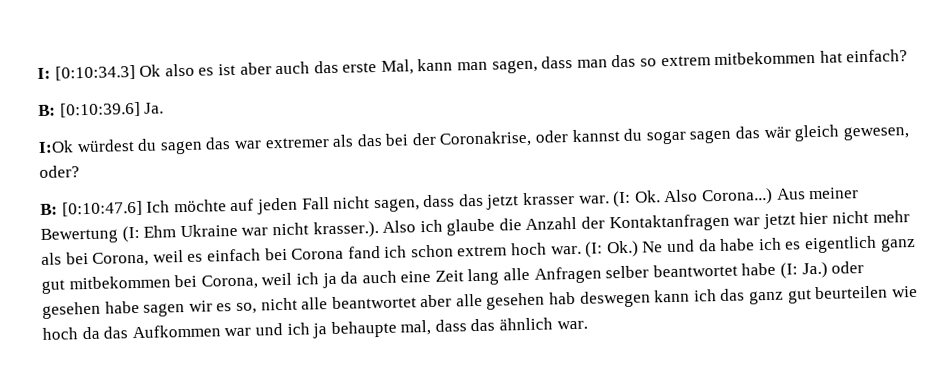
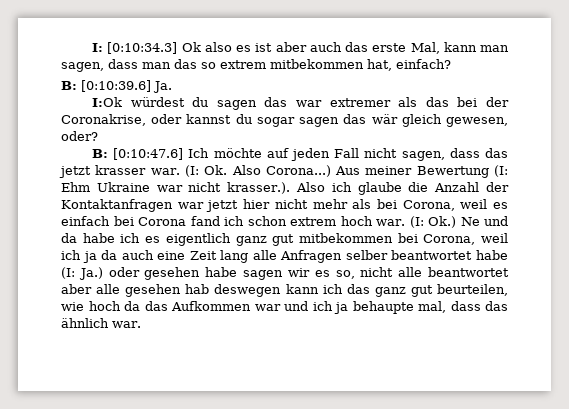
[819,50,843,63] hat -> [367,59,392,71] hat,
[815,285,889,300] beurteilen -> [437,284,509,296] beurteilen,

